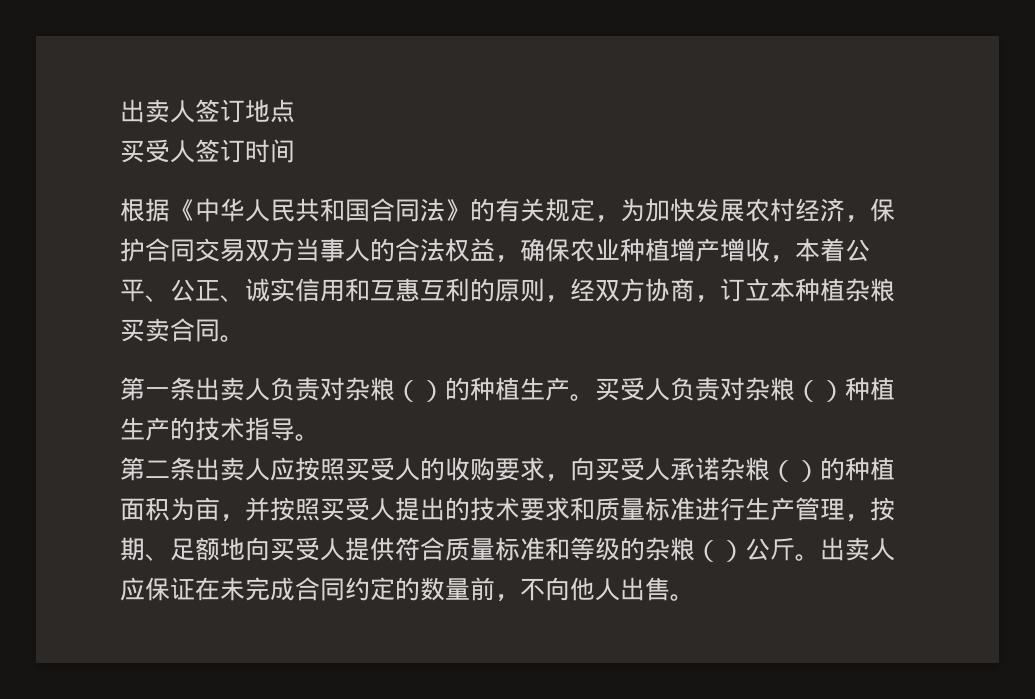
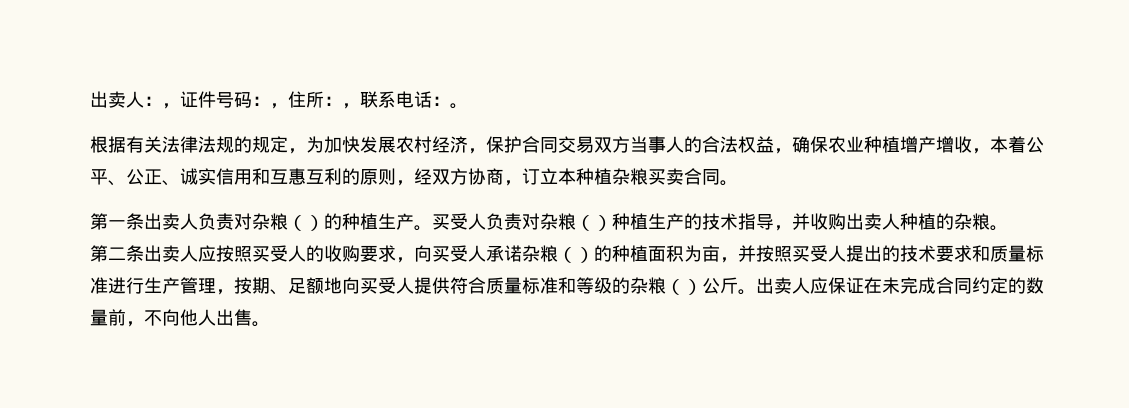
[120,99,295,123] [120,139,295,163] [120,198,545,222] 出卖人签订地点 // 买受人签订时间 // 根据《中华人民共和国合同法》的有关 -> [90,91,468,109] [90,136,252,153] 出卖人：，证件号码：，住所：，联系电话：。 // 根据有关法律法规的
(295, 429) none -> [774,213,990,231] ，并收购出卖人种植的杂粮

